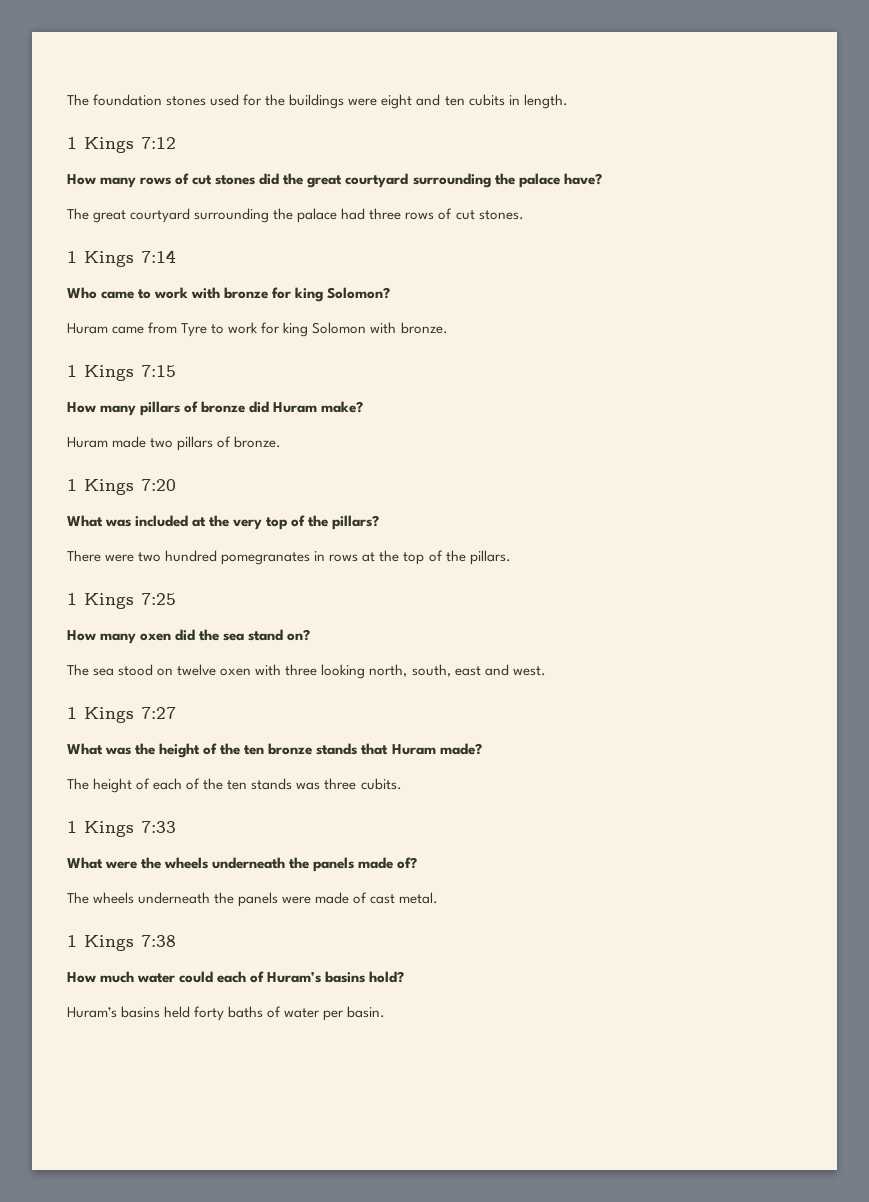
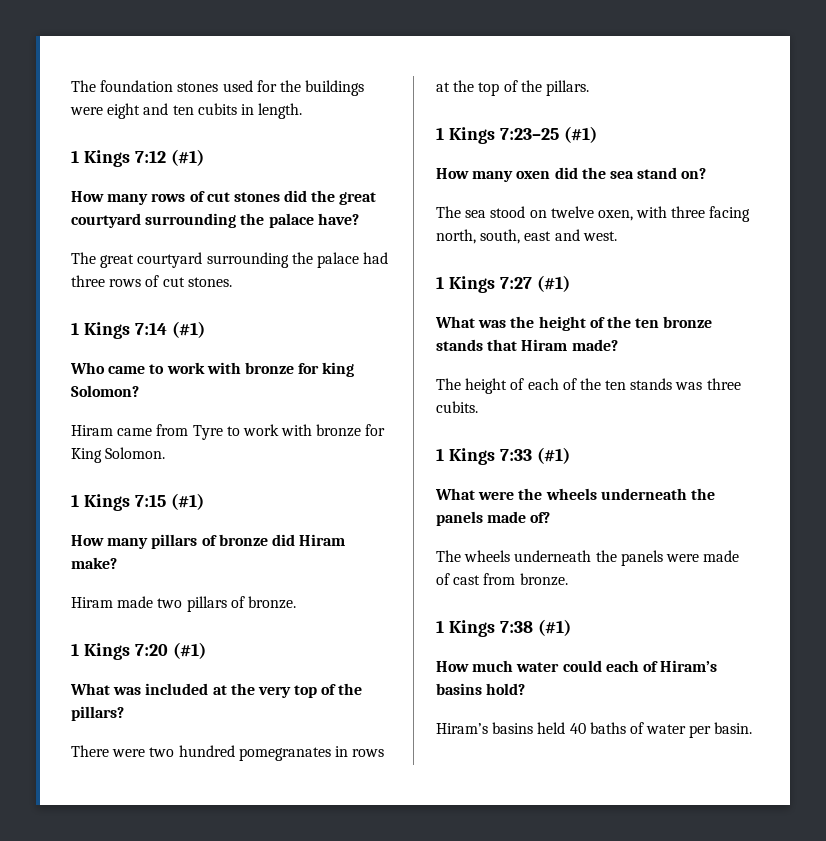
(176, 143) none -> [170,149,204,166] (#1)
(176, 256) none -> [171,321,205,338] (#1)
[67,323,108,334] Huram -> [71,425,113,436] Hiram
[261,322,448,337] for king Solomon with bronze. -> [281,424,386,437] [71,447,166,463] with bronze for King Solomon.
(176, 371) none -> [170,493,204,510] (#1)
[273,402,318,413] Huram -> [299,534,346,546] Hiram
[67,437,108,448] Huram -> [71,597,113,608] Hiram
(176, 485) none -> [172,642,206,659] (#1)
[141,593,176,605] 7:25 -> [499,126,597,143] 7:23–25 (#1)
[220,668,252,676] oxen -> [597,210,633,221] oxen,
[321,664,366,679] looking -> [709,206,751,222] facing
(176, 713) none -> [536,275,570,292] (#1)
[391,744,436,755] Huram -> [521,339,568,351] Hiram
(176, 827) none -> [536,447,570,464] (#1)
[399,892,439,904] metal. -> [483,573,568,586] from bronze.
(176, 941) none -> [537,619,571,636] (#1)
[267,971,322,983] Huram’s -> [660,660,718,672] Hiram’s
[67,1007,117,1018] Huram’s -> [436,723,488,734] Hiram’s
[194,1006,225,1021] forty -> [569,723,586,734] 40

